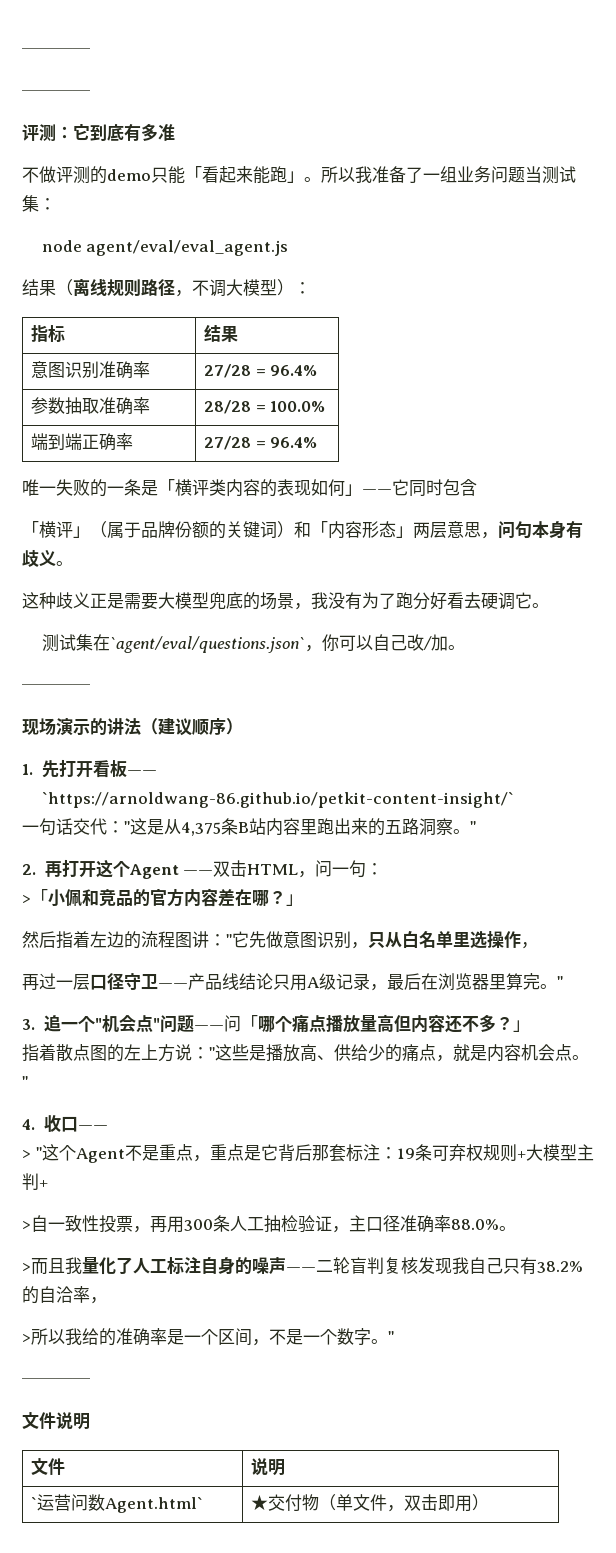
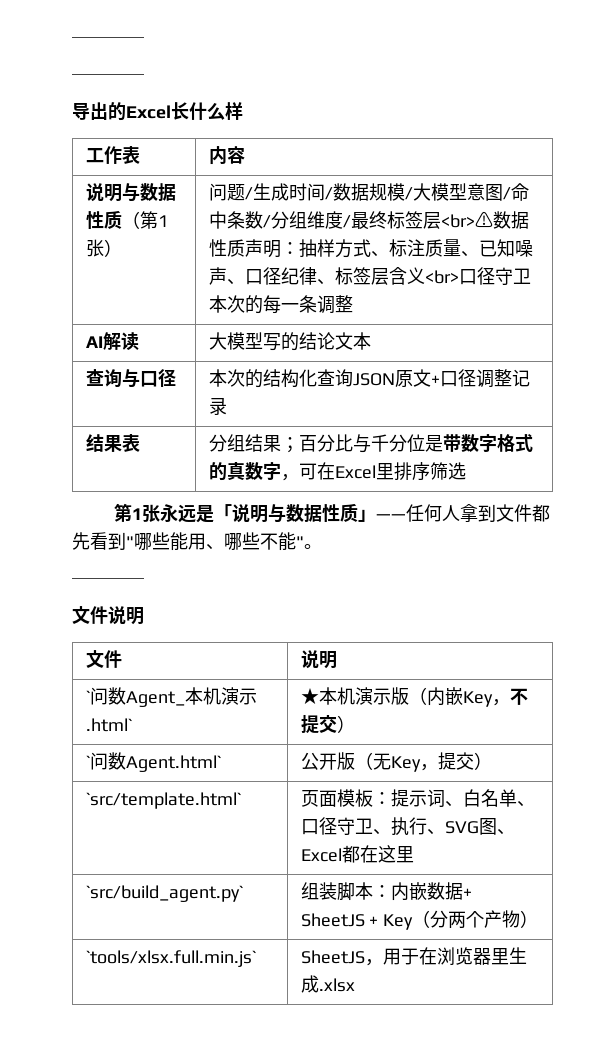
[22,123,175,141] [22,166,576,184] [22,195,56,212] [41,240,289,256] [22,279,311,297] [30,325,65,342] [203,324,238,342] [30,361,150,379] [203,364,318,378] [30,397,150,415] [203,400,326,414] [30,433,133,451] [203,436,318,450] [22,479,477,497] [22,521,583,539] [22,549,73,567] [22,592,549,610] [41,634,465,653] [22,684,90,691] [22,718,243,736] [22,759,157,778] [41,792,514,808] [22,818,476,836] [22,859,384,879] [22,888,303,907] [22,931,538,949] [22,973,563,991] [22,1014,530,1033] [22,1044,589,1062] [22,1076,28,1088] [22,1115,108,1132] [22,1144,594,1163] [22,1173,48,1190] [22,1215,516,1233] [22,1256,583,1275] [22,1286,107,1304] [22,1328,394,1346] 评测：它到底有多准 // 不做评测的demo只能「看起来能跑」。所以我准备了一组业务问题当测试集： // node agent/eval/eval_agent.js // 结果（离线规则路径，不调大模型）： // 指标 | 结果 // 意图识别准确率 | 27/28 = 96.4% // 参数抽取准确率 | 28/28 = 100.0% // 端到端正确率 | 27/28 = 96.4% // 唯一失败的一条是「横评类内容的表现如何」——它同时包含 // 「横评」（属于品牌份额的关键词）和「内容形态」两层意思，问句本身有歧义。 // 这种歧义正是需要大模型兜底的场景，我没有为了跑分好看去硬调它。 // 测试集在`agent/eval/questions.json`，你可以自己改/加。 // ──── // 现场演示的讲法（建议顺序） // 1.先打开看板—— `https://arnoldwang-86.github.io/petkit-content-insight/` // 一句话交代："这是从4,375条B站内容里跑出来的五路洞察。" // 2.再打开这个Agent ——双击HTML，问一句： // >「小佩和竞品的官方内容差在哪？」 // 然后指着左边的流程图讲："它先做意图识别，只从白名单里选操作， // 再过一层口径守卫——产品线结论只用A级记录，最后在浏览器里算完。" // 3.追一个"机会点"问题——问「哪个痛点播放量高但内容还不多？」 // 指着散点图的左上方说："这些是播放高、供给少的痛点，就是内容机会点。" // 4.收口—— // > "这个Agent不是重点，重点是它背后那套标注：19条可弃权规则+大模型主判+ // >自一致性投票，再用300条人工抽检验证，主口径准确率88.0%。 // >而且我量化了人工标注自身的噪声——二轮盲判复核发现我自己只有38.2%的自洽率， // >所以我给的准确率是一个区间，不是一个数字。" -> [72,102,243,121] [85,146,140,164] [208,146,245,165] [85,183,176,202] [85,210,168,229] [85,239,122,257] [208,183,529,201] [208,211,529,229] [208,239,533,258] [208,267,531,285] [208,295,353,314] [85,332,139,351] [208,332,371,351] [85,369,176,388] [208,369,530,388] [208,397,227,415] [85,434,140,452] [208,434,533,453] [208,462,466,481] [113,503,550,523] [72,532,322,551] 导出的Excel长什么样 // 工作表 | 内容 // 说明与数据性质（第1张） | 问题/生成时间/数据规模/大模型意图/命中条数/分组维度/最终标签层<br>⚠数据性质声明：抽样方式、标注质量、已知噪声、口径纪律、标签层含义<br>口径守卫本次的每一条调整 // AI解读 | 大模型写的结论文本 // 查询与口径 | 本次的结构化查询JSON原文+口径调整记录 // 结果表 | 分组结果；百分比与千分位是带数字格式的真数字，可在Excel里排序筛选 // 第1张永远是「说明与数据性质」——任何人拿到文件都先看到"哪些能用、哪些不能"。
[36,1494,203,1513] [250,1494,489,1512] 运营问数Agent.html` | ★交付物（单文件，双击即用） -> [89,687,257,707] [85,718,132,732] [300,687,528,707] [300,714,355,734] [85,752,221,772] [300,752,492,772] [85,792,241,809] [300,789,535,807] [300,817,515,836] [300,845,414,863] [85,885,243,902] [300,882,472,901] [300,910,539,930] [85,950,256,967] [300,947,527,966] [300,975,355,993] 问数Agent_本机演示.html` | ★本机演示版（内嵌Key，不提交） // `问数Agent.html` | 公开版（无Key，提交） // `src/template.html` | 页面模板：提示词、白名单、口径守卫、执行、SVG图、Excel都在这里 // `src/build_agent.py` | 组装脚本：内嵌数据+ SheetJS + Key（分两个产物） // `tools/xlsx.full.min.js` | SheetJS，用于在浏览器里生成.xlsx

